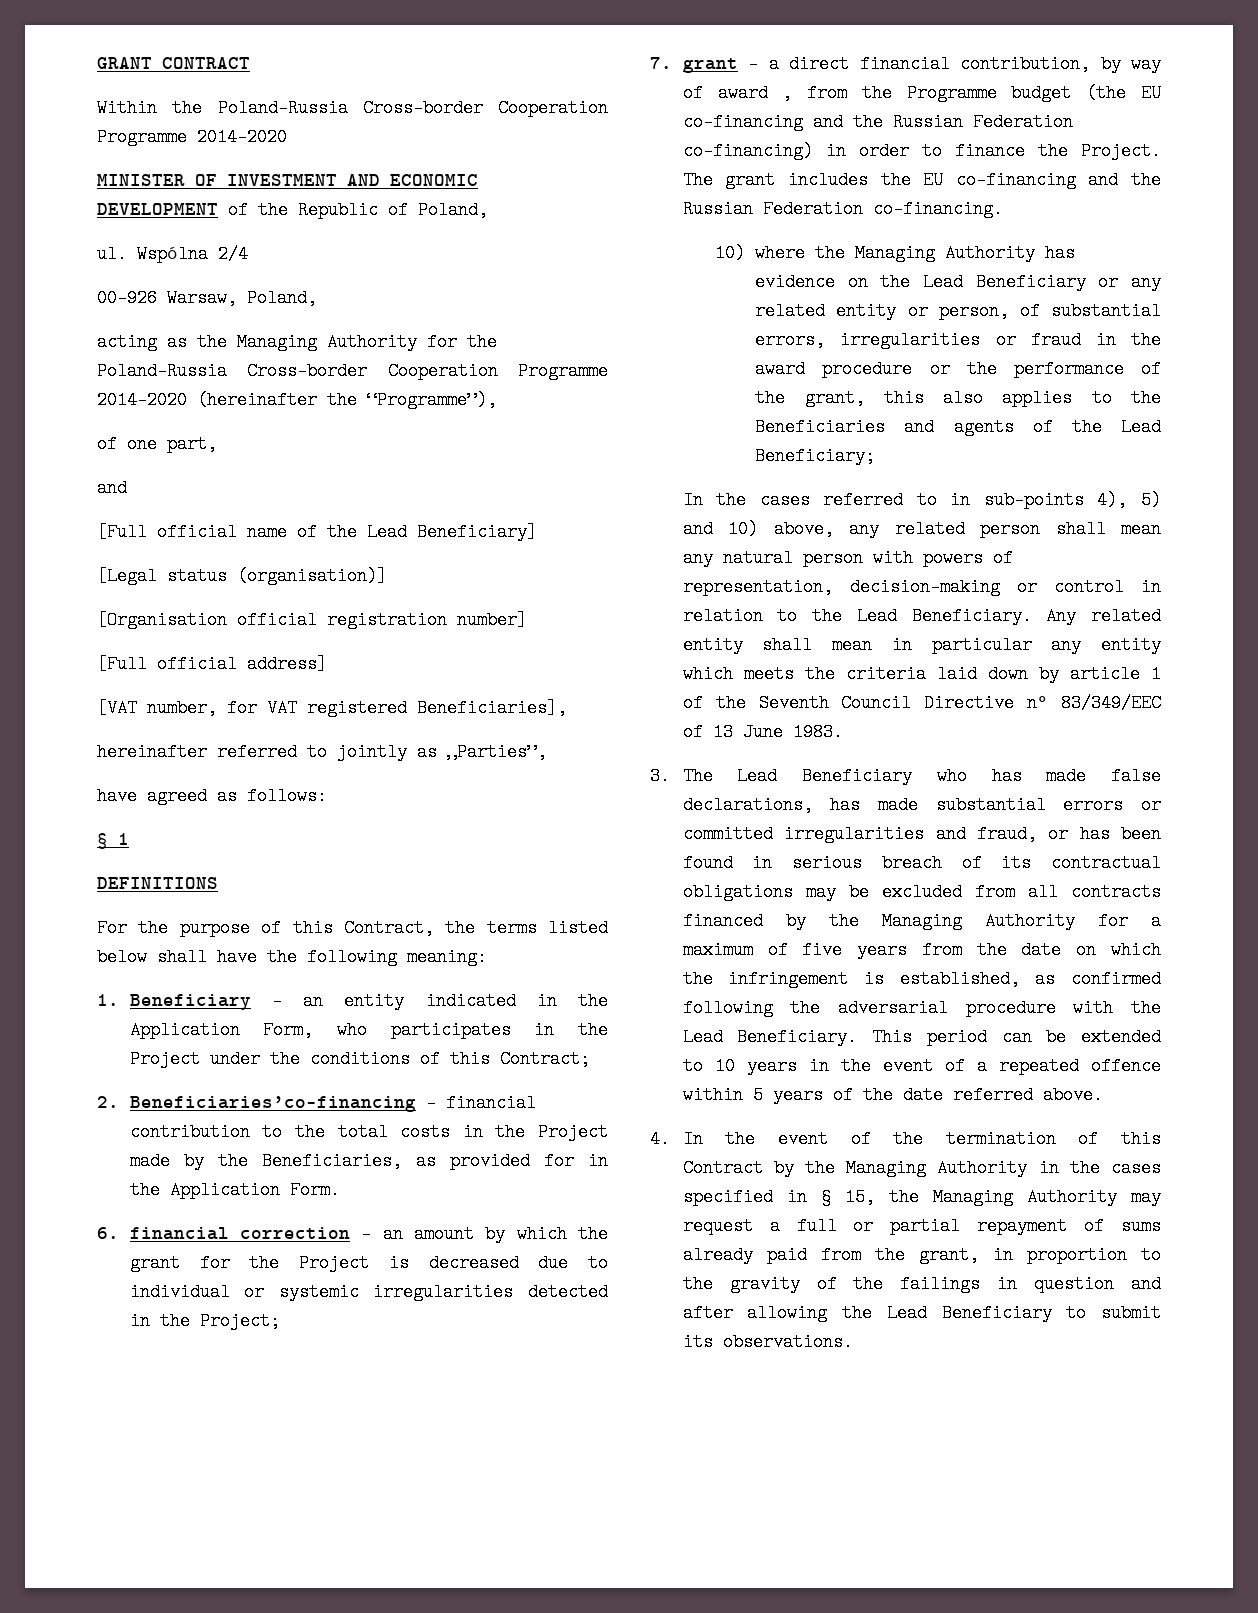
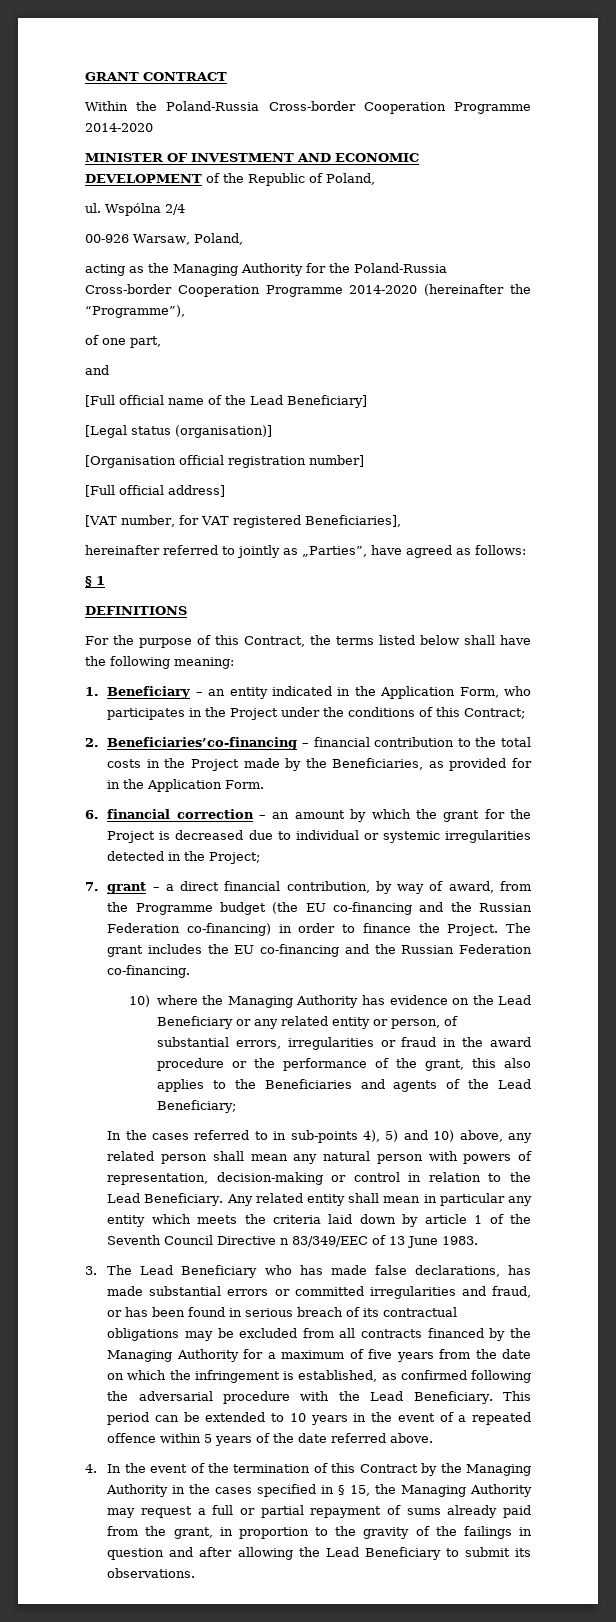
(547, 752) // -> (367, 551) none
[717,84,793,102] award , -> [448,881,494,893] award,
[1027,694,1049,712] n° -> [280,1238,290,1245] n

